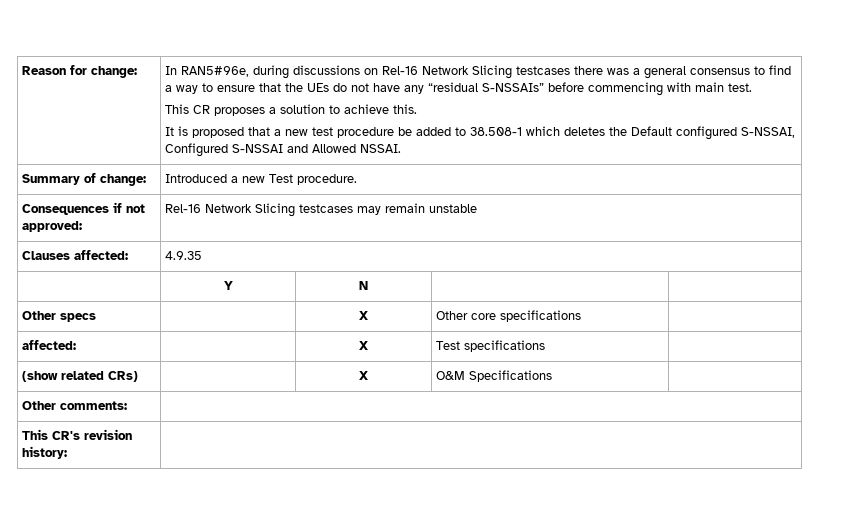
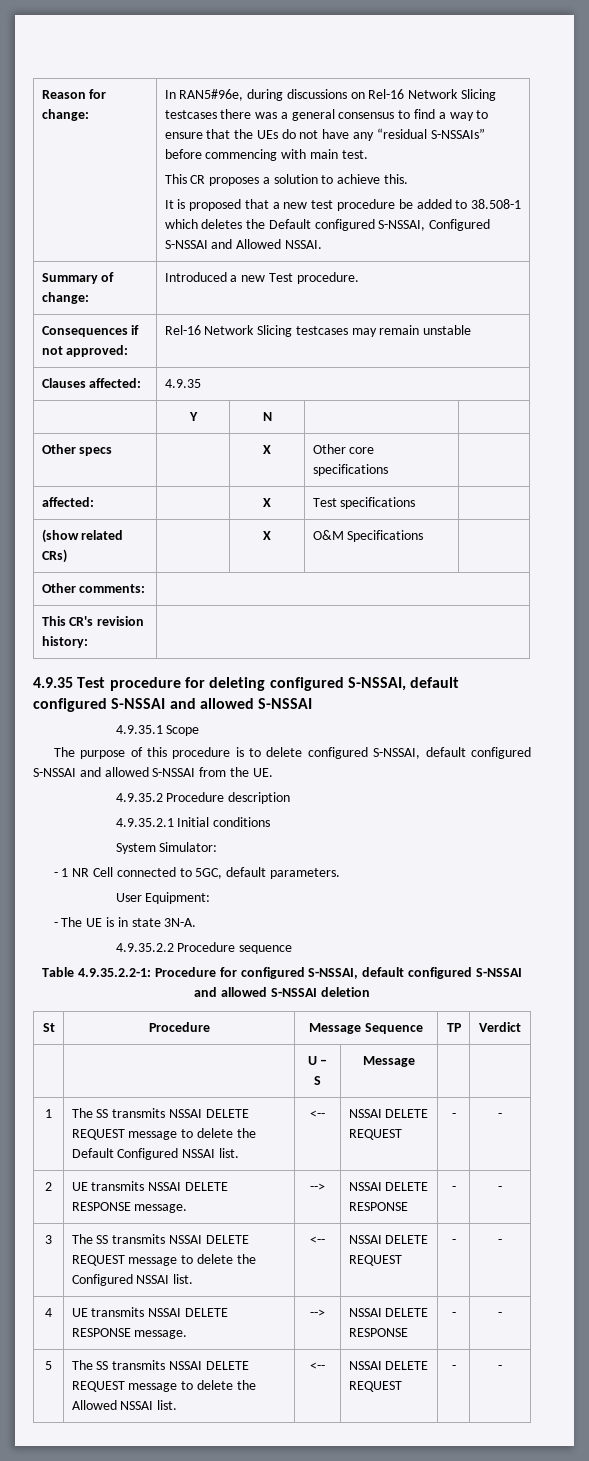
(68, 452) none -> [33,677,460,691] [33,698,313,712] [115,725,200,736] [53,747,531,759] [33,767,273,777] [115,792,291,804] [115,817,271,827] [115,842,218,854] [53,867,340,879] [115,892,211,904] [53,917,197,927] [115,942,293,954] [42,967,522,979] [194,987,370,997] [42,1023,55,1032] [148,1022,210,1032] [309,1023,423,1034] [446,1023,462,1032] [479,1022,521,1032] [307,1056,328,1065] [314,1076,321,1085] [363,1056,415,1067] [45,1109,52,1118] [71,1108,249,1118] [71,1128,256,1140] [71,1148,239,1160] [310,1110,325,1118] [348,1109,429,1118] [348,1129,402,1140] [451,1113,456,1118] [498,1113,502,1118] [45,1182,52,1191] [71,1181,228,1191] [71,1202,188,1213] [310,1183,325,1191] [348,1182,429,1191] [348,1202,408,1211] [451,1186,456,1191] [498,1186,502,1191] [45,1235,52,1244] [71,1234,249,1244] [71,1254,256,1266] [71,1274,194,1286] [310,1236,325,1244] [348,1235,429,1244] [348,1255,402,1266] [451,1239,456,1244] [498,1239,502,1244] [45,1308,52,1317] [71,1307,228,1317] [71,1328,188,1339] [310,1309,325,1317] [348,1308,429,1317] [348,1328,408,1337] [451,1312,456,1317] [498,1312,502,1317] [45,1361,52,1370] [71,1360,249,1370] [71,1380,256,1392] [71,1400,178,1410] [310,1362,325,1370] [348,1361,429,1370] [348,1381,402,1392] [451,1365,456,1370] [498,1365,502,1370] // 4.9.35 Test procedure for deleting configured S-NSSAI, default configured S-NSSAI and allowed S-NSSAI // 4.9.35.1 Scope // The purpose of this procedure is to delete configured S-NSSAI, default configured S-NSSAI and allowed S-NSSAI from the UE. // 4.9.35.2 Procedure description // 4.9.35.2.1 Initial conditions // System Simulator: // - 1 NR Cell connected to 5GC, default parameters. // User Equipment: // - The UE is in state 3N-A. // 4.9.35.2.2 Procedure sequence // Table 4.9.35.2.2-1: Procedure for configured S-NSSAI, default configured S-NSSAI and allowed S-NSSAI deletion // St | Procedure | Message Sequence | TP | Verdict // | | U – S | Message | | // 1 | The SS transmits NSSAI DELETE REQUEST message to delete the Default Configured NSSAI list. | <-- | NSSAI DELETE REQUEST | - | - // 2 | UE transmits NSSAI DELETE RESPONSE message. | --> | NSSAI DELETE RESPONSE | - | - // 3 | The SS transmits NSSAI DELETE REQUEST message to delete the Configured NSSAI list. | <-- | NSSAI DELETE REQUEST | - | - // 4 | UE transmits NSSAI DELETE RESPONSE message. | --> | NSSAI DELETE RESPONSE | - | - // 5 | The SS transmits NSSAI DELETE REQUEST message to delete the Allowed NSSAI list. | <-- | NSSAI DELETE REQUEST | - | -

